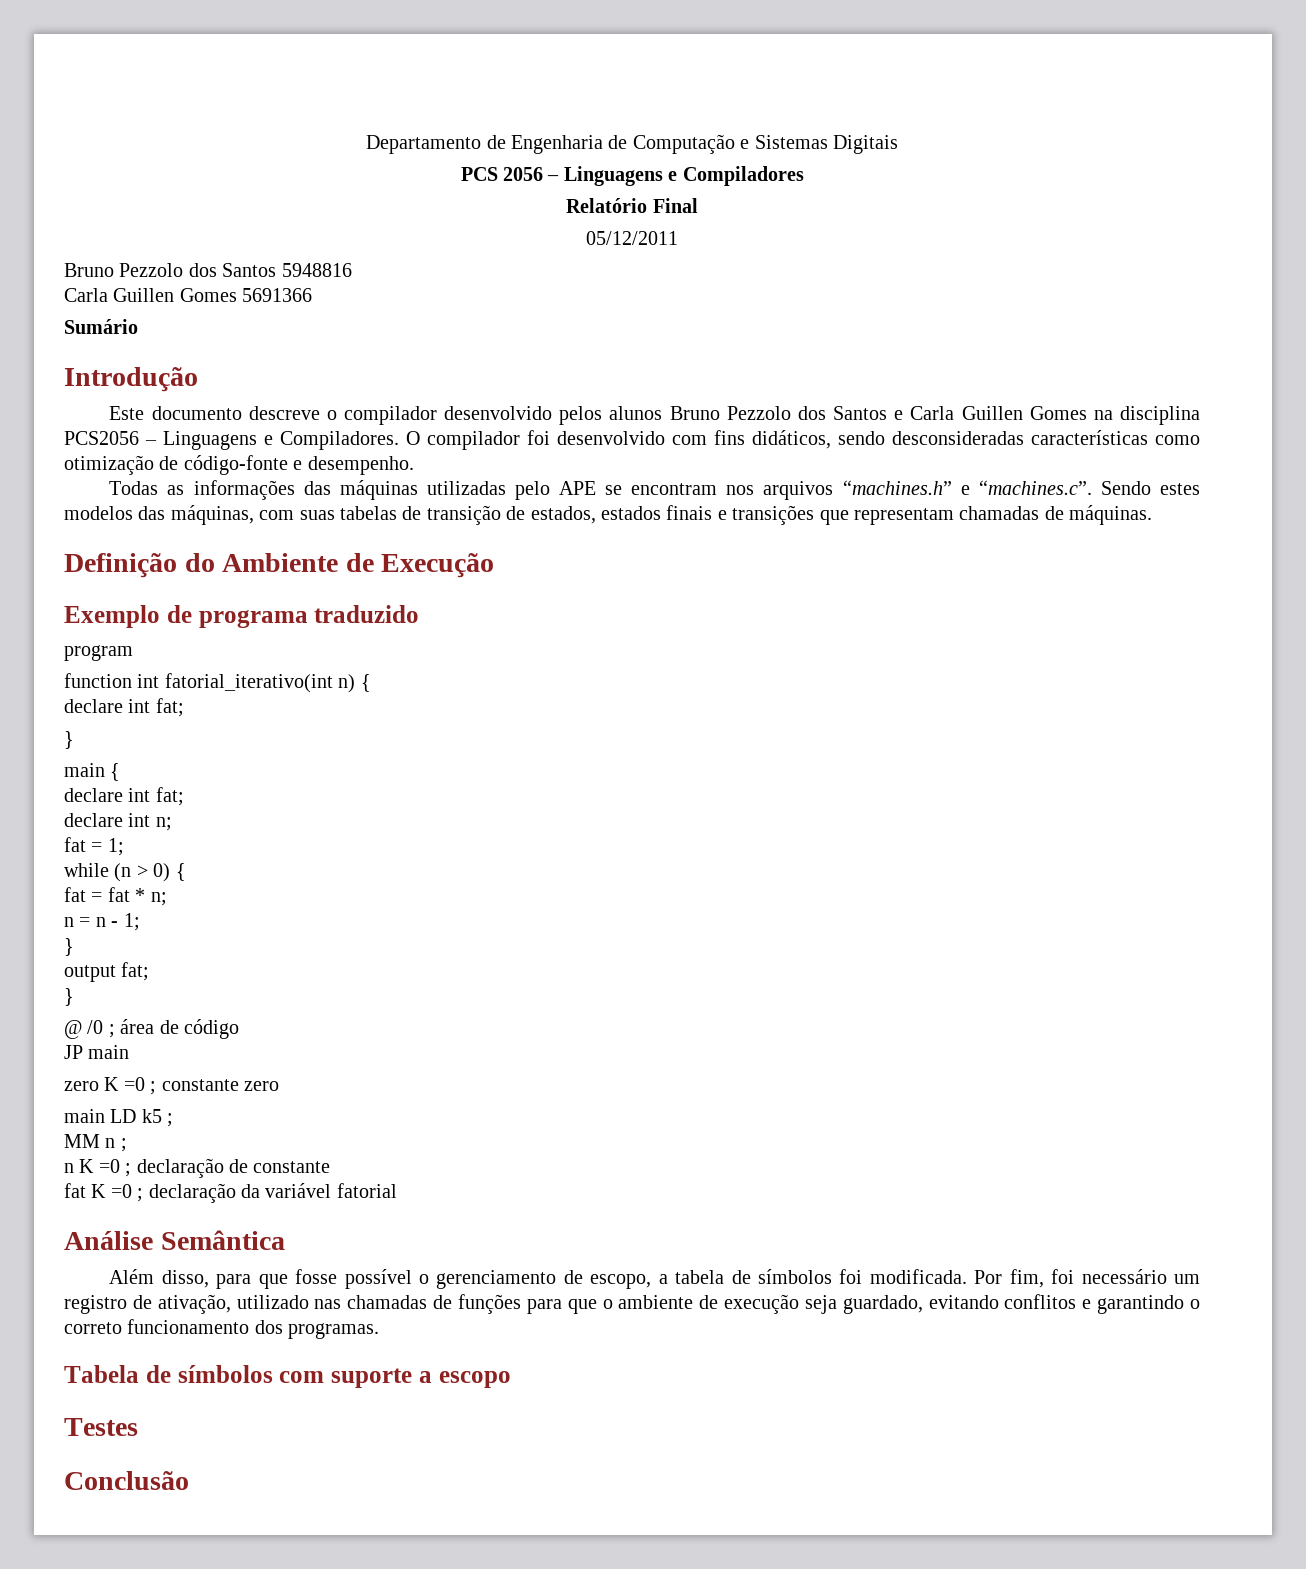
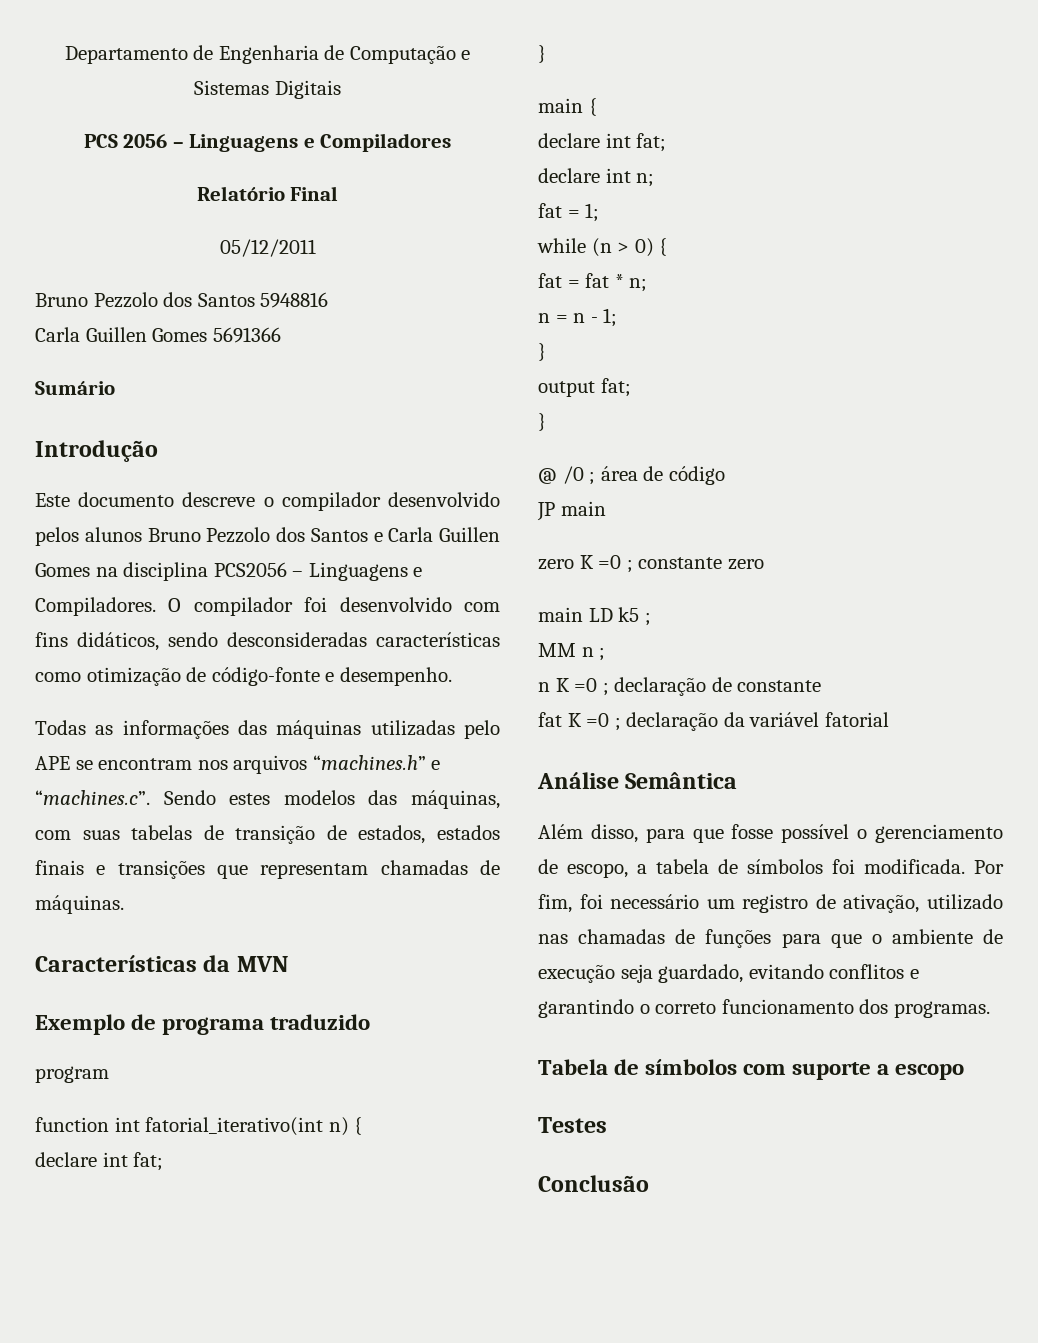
[64,553,495,578] Definição do Ambiente de Execução -> [35,955,288,972] Características da MVN

